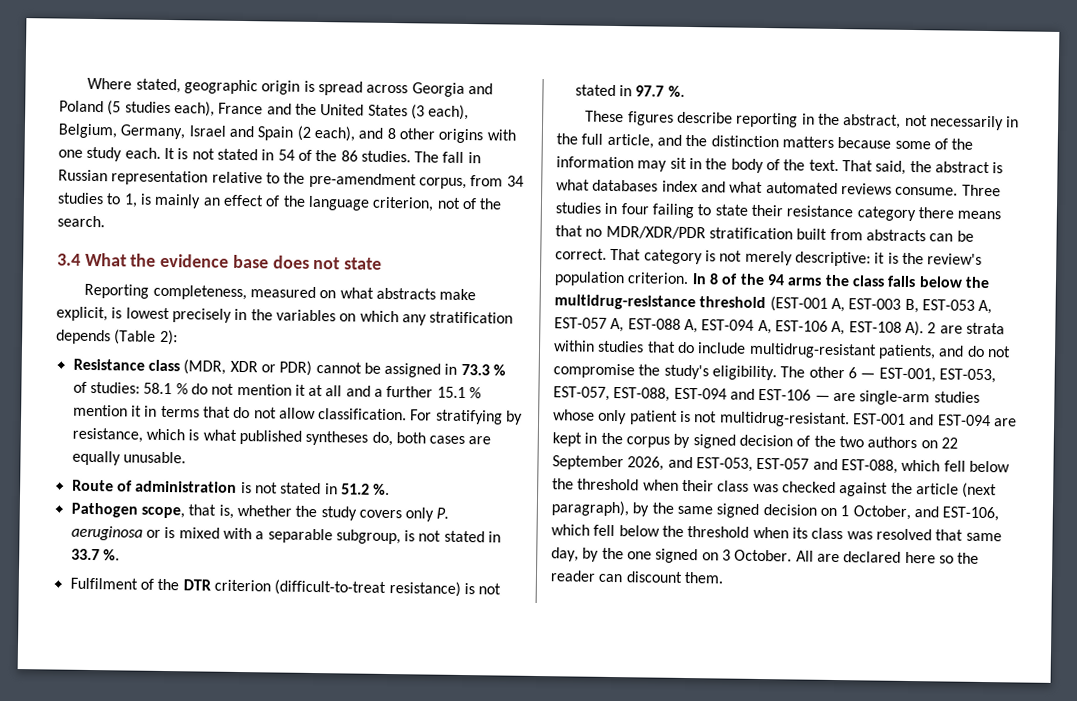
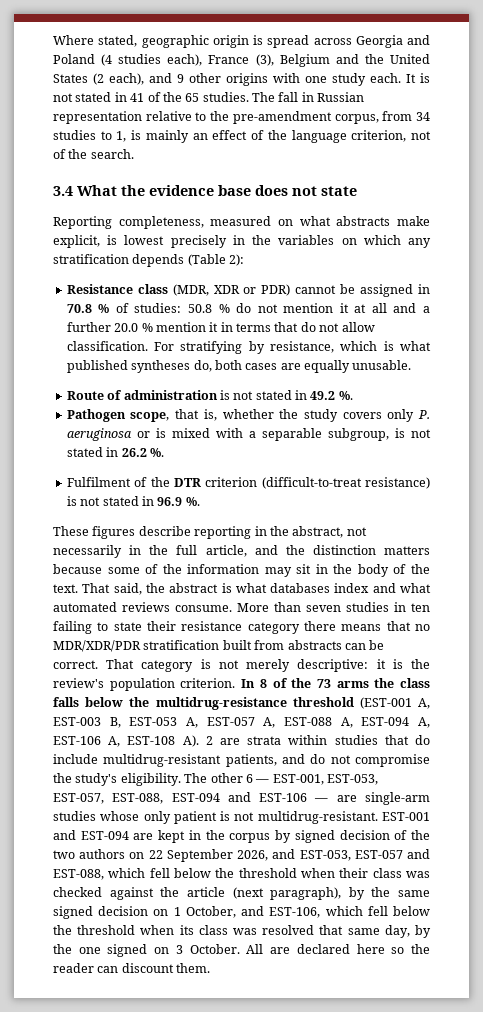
[107,100,122,116] (5 -> [101,54,113,66] (4
(264, 108) none -> [255,54,330,67] (3), Belgium
[410,104,470,121] [58,123,294,141] (3 each), Belgium, Germany, Israel and Spain -> (88, 78) none
[386,127,396,140] 8 -> [177,74,184,83] 9
[277,149,358,162] 54 of the 86 -> [130,92,200,102] 41 of the 65
[460,363,490,376] 73.3 -> [66,304,92,313] 70.8
[143,382,173,395] 58.1 -> [187,304,212,313] 50.8
[436,386,466,399] 15.1 -> [114,323,139,332] 20.0
[340,483,370,495] 51.2 -> [310,391,336,400] 49.2
[70,548,100,561] 33.7 -> [121,448,147,457] 26.2
[635,85,665,97] 97.7 -> [157,497,183,506] 96.9
[961,184,1001,197] Three -> [237,602,341,612] More than seven
[620,203,649,215] four -> [411,603,430,612] ten
[766,274,785,286] 94 -> [316,679,331,688] 73

